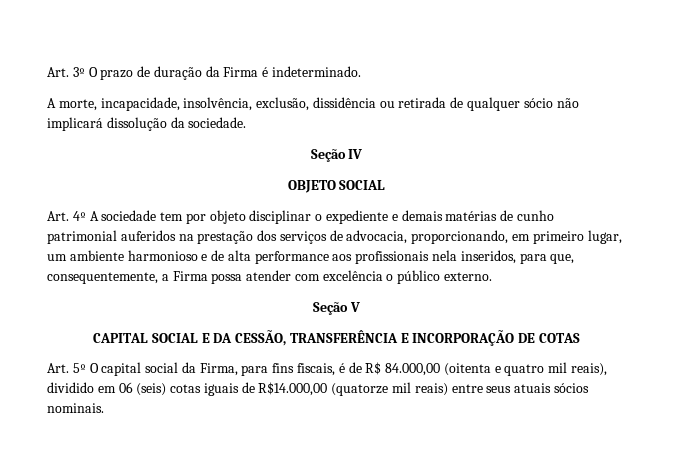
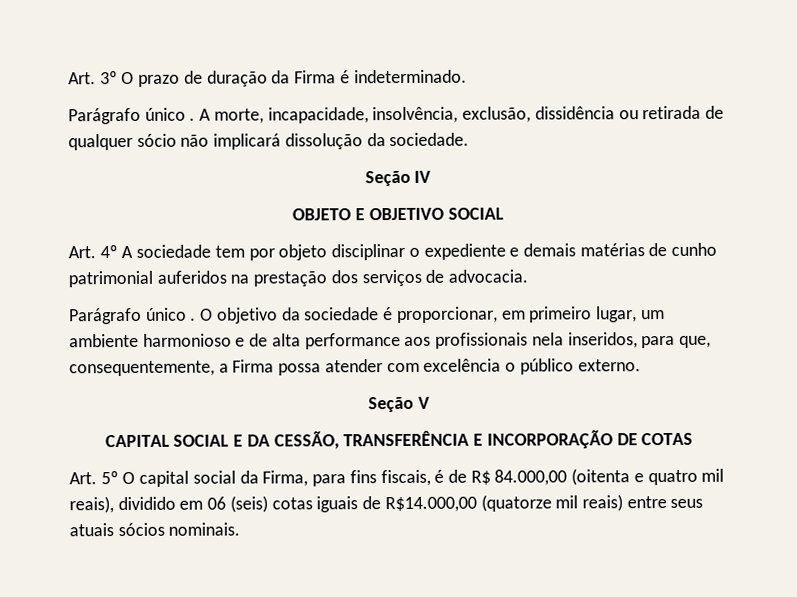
(362, 71) none -> [68,107,196,125] Parágrafo único .
(336, 186) none -> [355,207,444,221] E OBJETIVO
[346,230,509,244] advocacia, proporcionando, -> [448,269,529,283] [69,306,498,325] advocacia. // Parágrafo único . O objetivo da sociedade é proporcionar,

